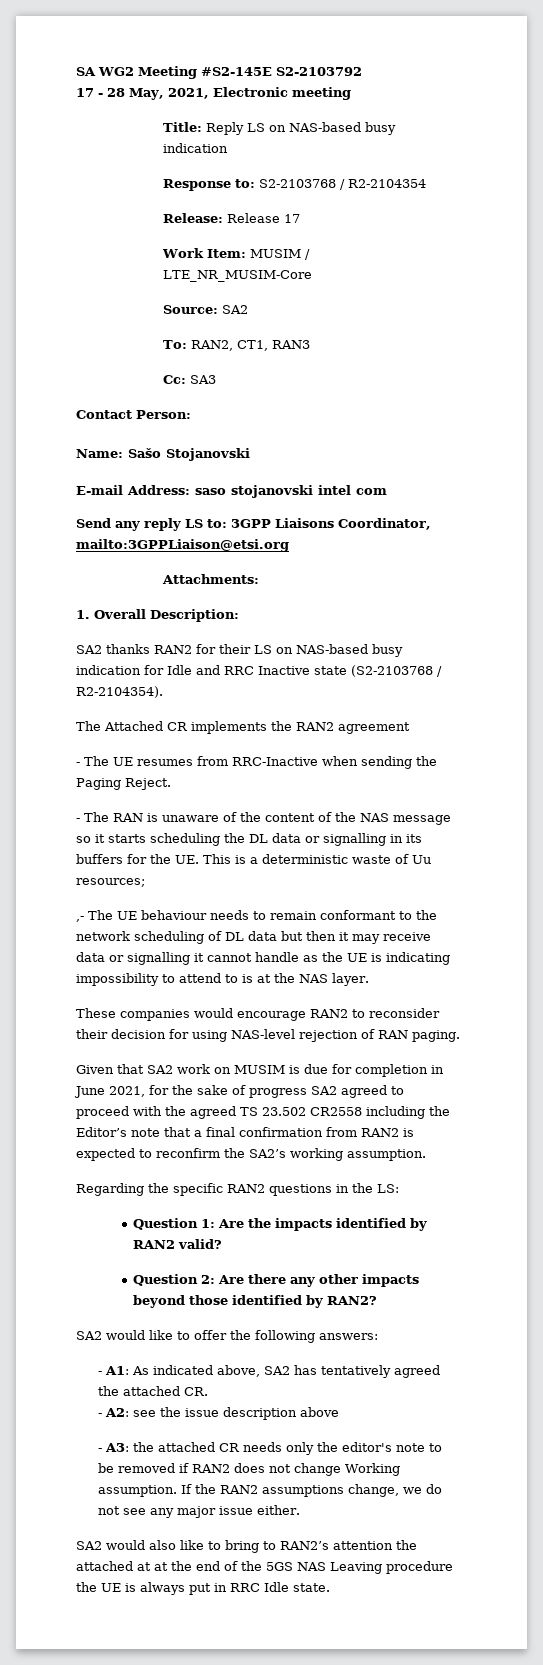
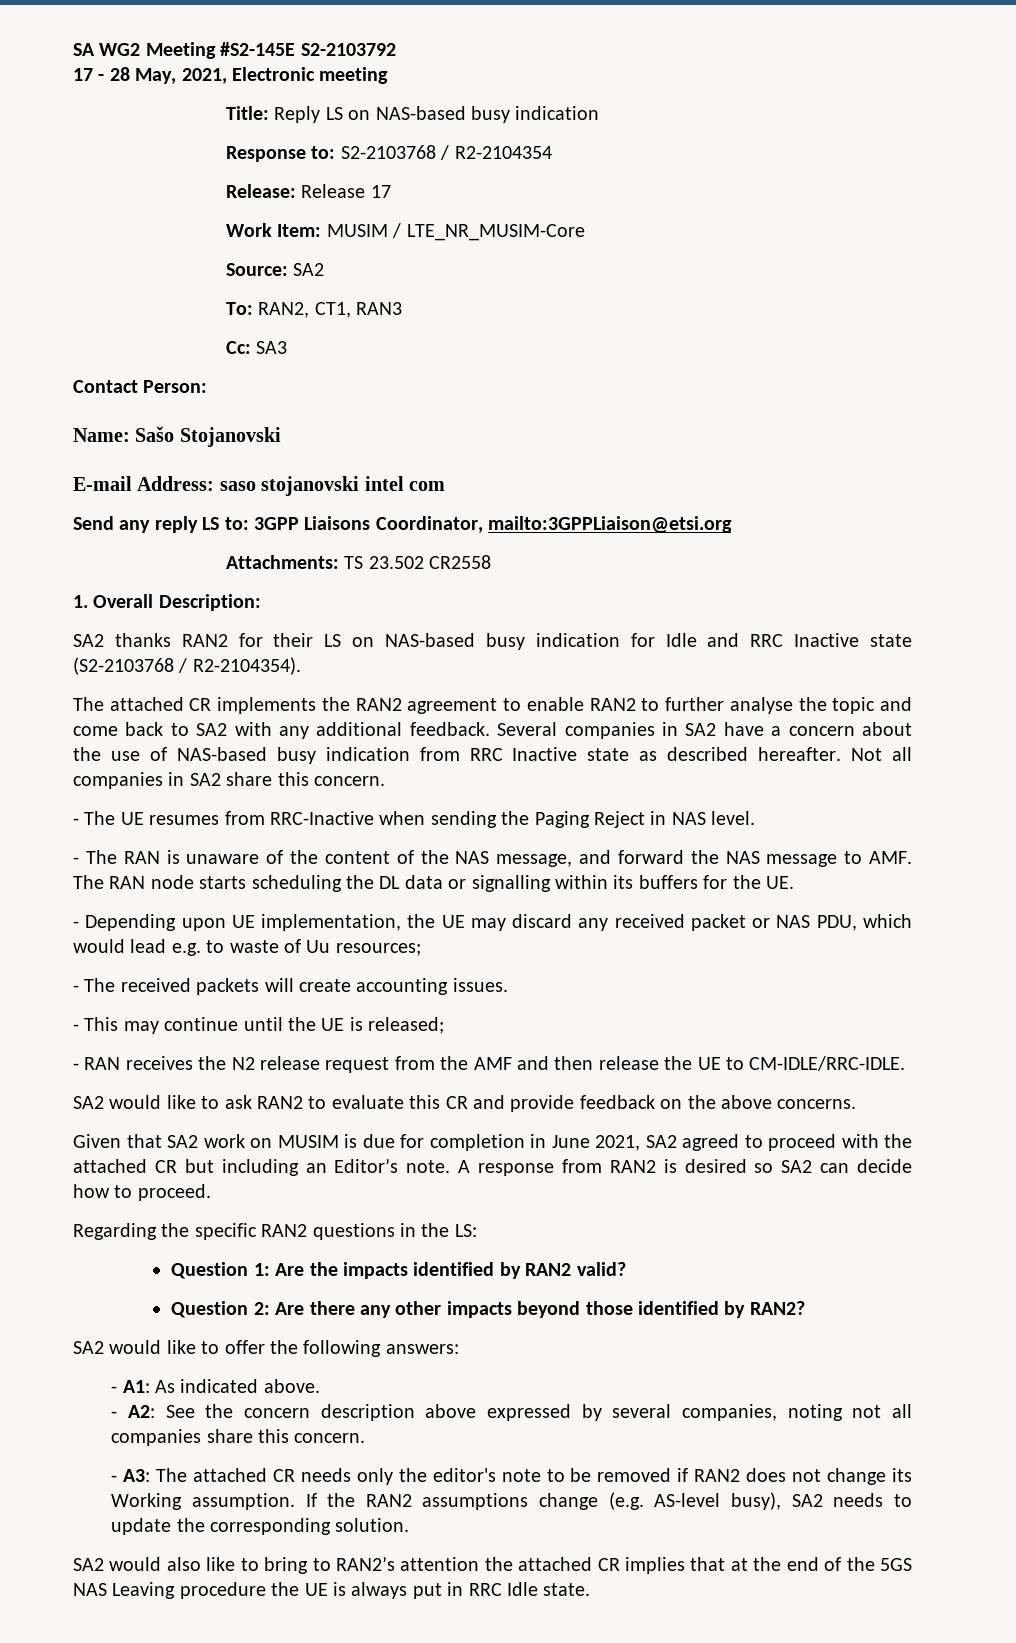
(260, 579) none -> [344,555,492,569] TS 23.502 CR2558
[104,721,163,731] Attached -> [109,697,184,711] attached
(410, 728) none -> [503,697,913,714] [73,722,912,739] [73,747,913,764] [73,772,385,789] to enable RAN2 to further analyse the topic and come back to SA2 with any additional feedback. Several companies in SA2 have a concern about the use of NAS-based busy indication from RRC Inactive state as described hereafter. Not all companies in SA2 share this concern.
[125,778,171,790] Reject. -> [593,811,756,828] Reject in NAS level.
[393,815,451,825] [76,834,105,843] message so it -> [496,850,913,867] [73,875,194,889] message, and forward the NAS message to AMF. The RAN node
[390,834,403,843] in -> [554,875,608,889] within
[203,854,431,864] [76,878,145,887] [76,910,437,922] [76,931,431,944] [76,952,450,965] [76,973,369,986] [76,1008,440,1021] [76,1029,460,1042] This is a deterministic waste of Uu resources; // ,- The UE behaviour needs to remain conformant to the network scheduling of DL data but then it may receive data or signalling it cannot handle as the UE is indicating impossibility to attend to is at the NAS layer. // These companies would encourage RAN2 to reconsider their decision for using NAS-level rejection of RAN paging. -> [73,914,912,931] [73,939,421,956] [73,978,508,995] [73,1017,445,1034] [73,1056,906,1073] [73,1095,857,1112] // - Depending upon UE implementation, the UE may discard any received packet or NAS PDU, which would lead e.g. to waste of Uu resources; // - The received packets will create accounting issues. // - This may continue until the UE is released; // - RAN receives the N2 release request from the AMF and then release the UE to CM-IDLE/RRC-IDLE. // SA2 would like to ask RAN2 to evaluate this CR and provide feedback on the above concerns.
[149,1085,307,1098] for the sake of progress -> (640, 1143) none
[190,1106,450,1119] [76,1127,414,1137] [76,1148,426,1161] agreed TS 23.502 CR2558 including the Editor’s note that a final confirmation from RAN2 is expected to reconfirm the SA2’s working assumption. -> [73,1158,912,1176] [73,1184,211,1201] attached CR but including an Editor’s note. A response from RAN2 is desired so SA2 can decide how to proceed.
[216,1365,440,1378] [97,1386,208,1396] above, SA2 has tentatively agreed the attached CR. -> [263,1379,320,1393] above.
[132,1407,219,1417] see the issue -> [165,1404,310,1418] See the concern
(339, 1412) none -> [486,1404,912,1421] [111,1429,366,1446] expressed by several companies, noting not all companies share this concern.
[132,1442,154,1452] the -> [156,1468,188,1482] The
(341, 1469) none -> [891,1468,912,1482] its
[347,1484,442,1497] [97,1505,300,1518] change, we do not see any major issue either. -> [539,1492,913,1510] [111,1518,410,1535] change (e.g. AS-level busy), SA2 needs to update the corresponding solution.
[137,1562,151,1571] at -> [597,1557,726,1574] CR implies that

